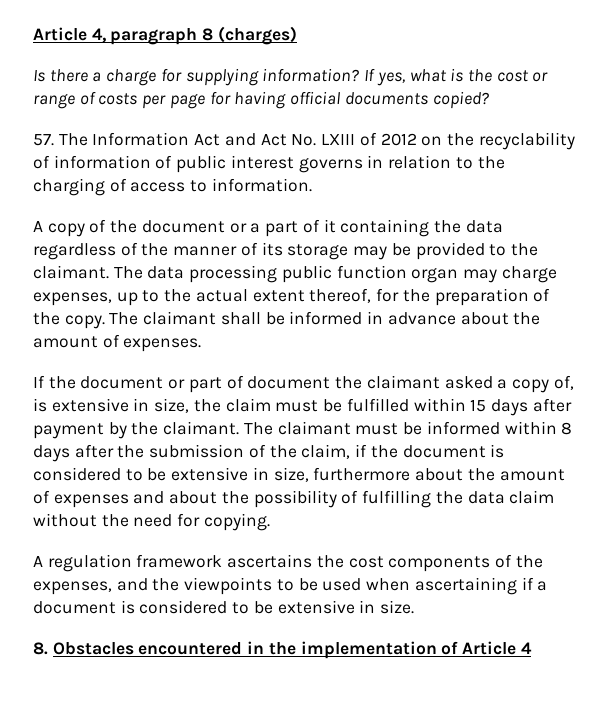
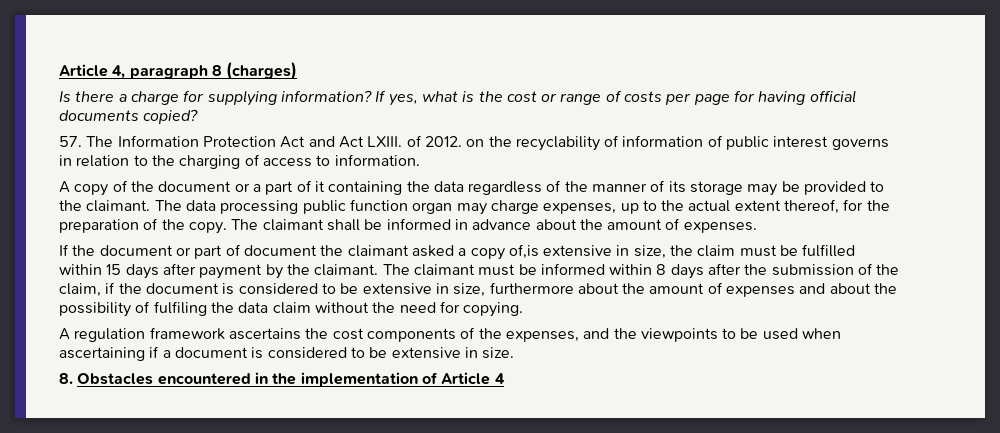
(190, 139) none -> [202,136,276,147] Protection
[291,132,417,146] No. LXIII of 2012 -> [367,135,462,147] LXIII. of 2012.
[553,375,574,390] [33,398,47,412] of, is -> [508,244,539,259] of,is
[362,490,432,508] fulfilling -> [153,301,207,316] fulfiling

